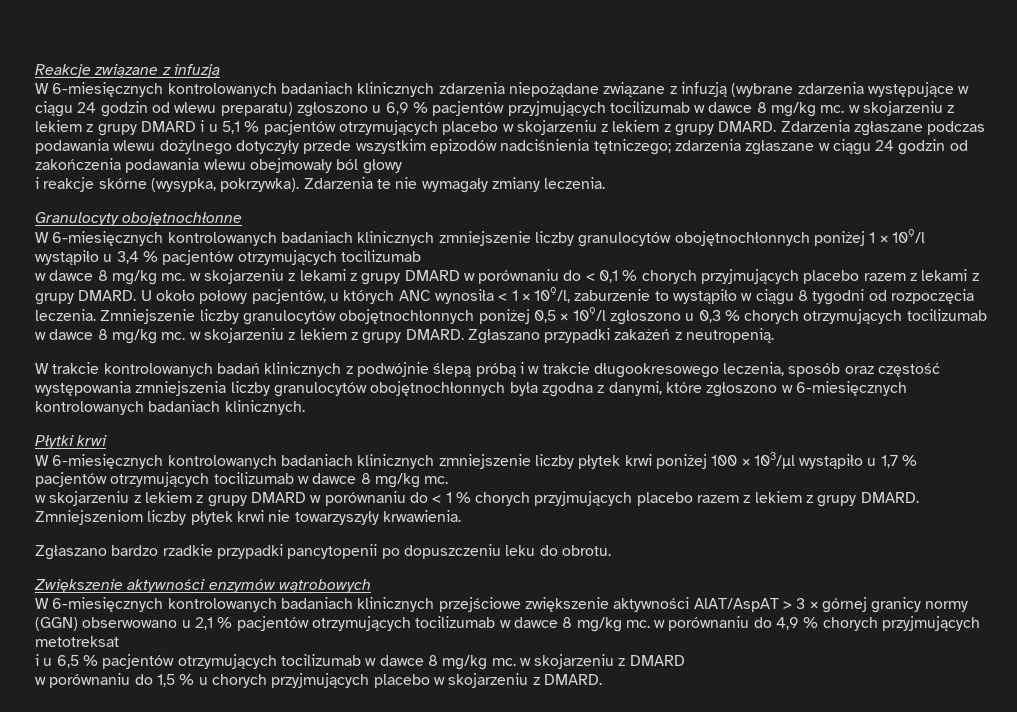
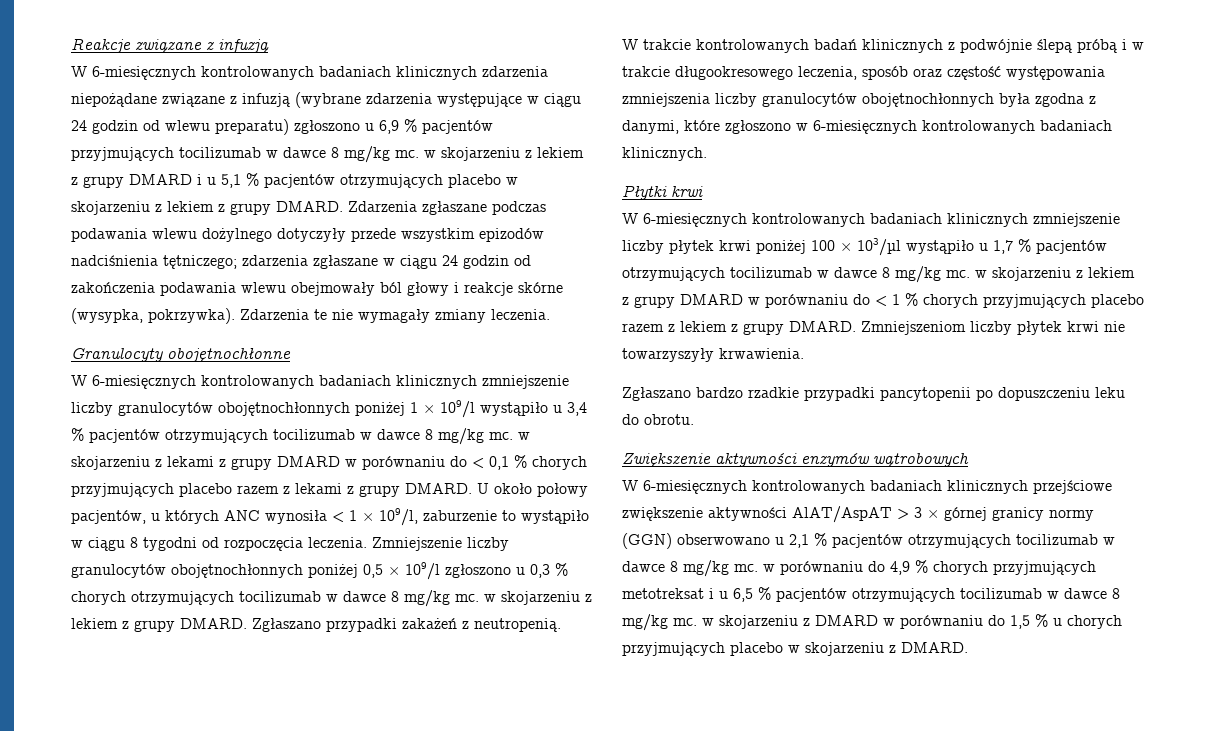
(402, 166) // -> (449, 289) none
(421, 256) // -> (355, 434) none
(449, 480) // -> (970, 274) none
(119, 641) // -> (704, 593) none
(685, 660) // -> (878, 620) none

